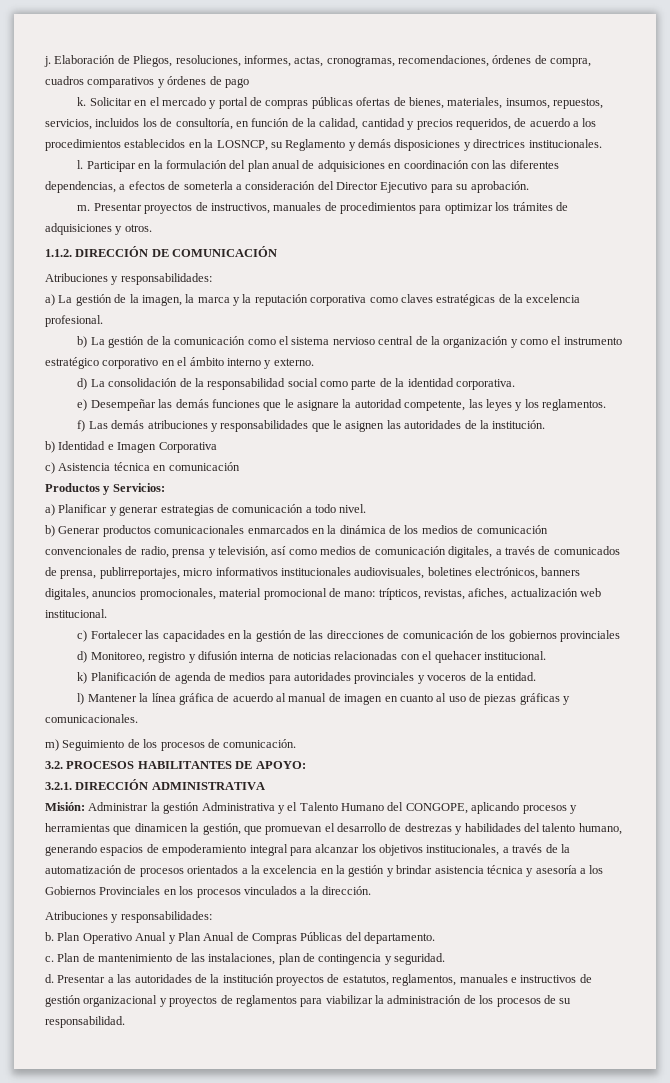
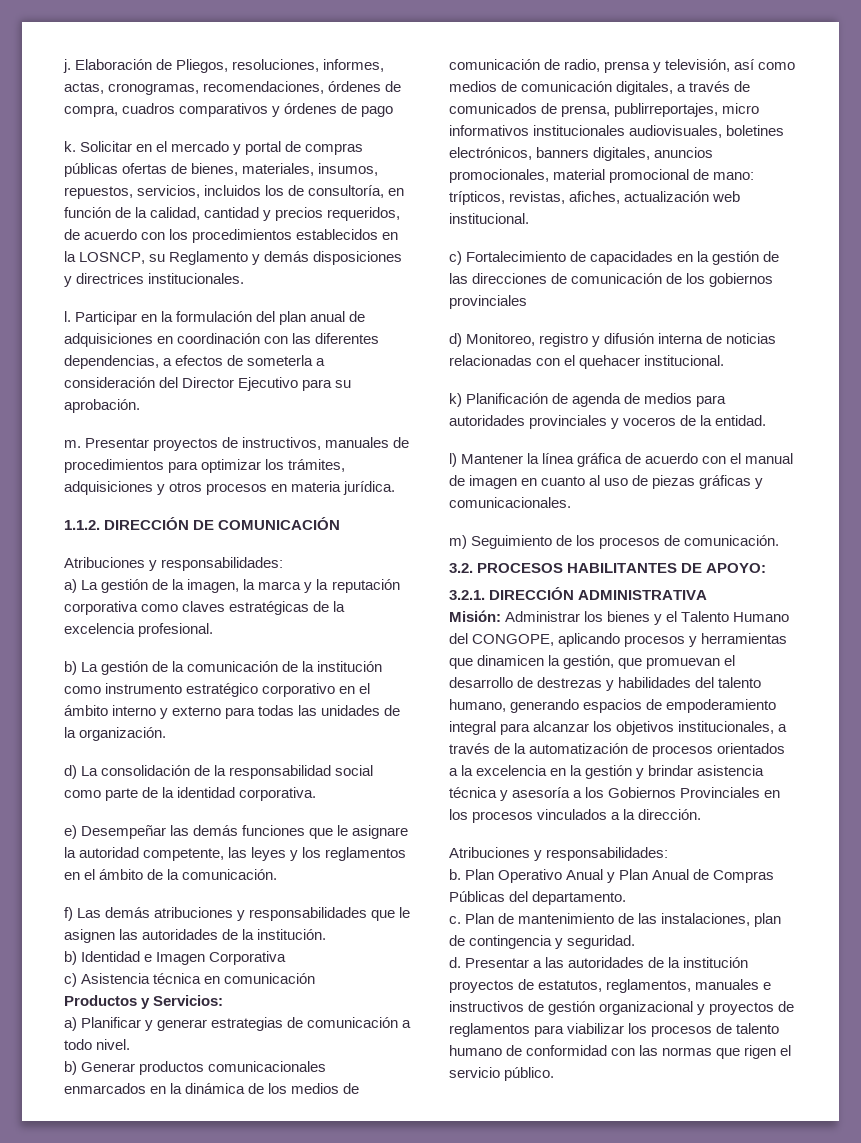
[573,121,579,127] a -> [141,232,166,240] con
[512,202,568,211] [45,223,152,235] trámites de adquisiciones y otros. -> [288,459,346,472] [64,481,396,495] trámites, adquisiciones y otros procesos en materia jurídica.
[247,336,562,348] como el sistema nervioso central de la organización y como el -> [282,661,383,672] [64,686,101,694] de la institución como
[273,358,314,366] externo. -> [172,705,401,719] [64,727,167,741] externo para todas las unidades de la organización.
[542,399,607,411] reglamentos. -> [325,847,407,861] [64,869,278,880] reglamentos en el ámbito de la comunicación.
[45,546,122,555] convencionales -> (540, 64) none
[90,630,160,639] Fortalecer las -> [466,251,587,262] Fortalecimiento de
[276,693,287,702] al -> [702,453,742,464] con el
[150,802,275,814] la gestión Administrativa -> [584,611,651,622] los bienes
[375,995,572,1007] [45,1016,125,1028] la administración de los procesos de su responsabilidad. -> [628,1023,780,1037] [449,1045,792,1059] [449,1067,555,1081] los procesos de talento humano de conformidad con las normas que rigen el servicio público.

